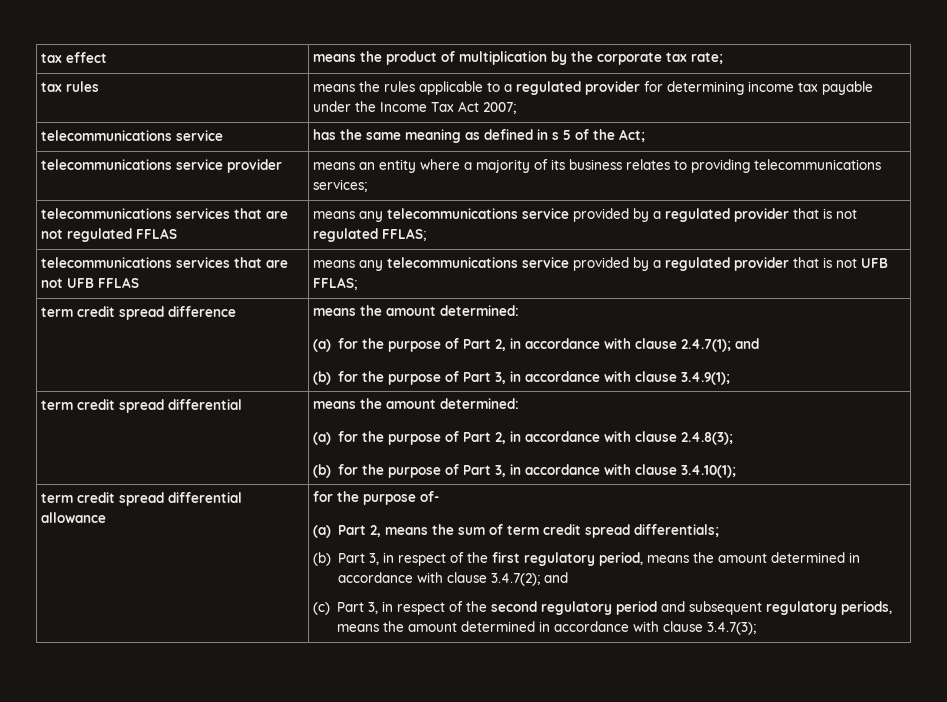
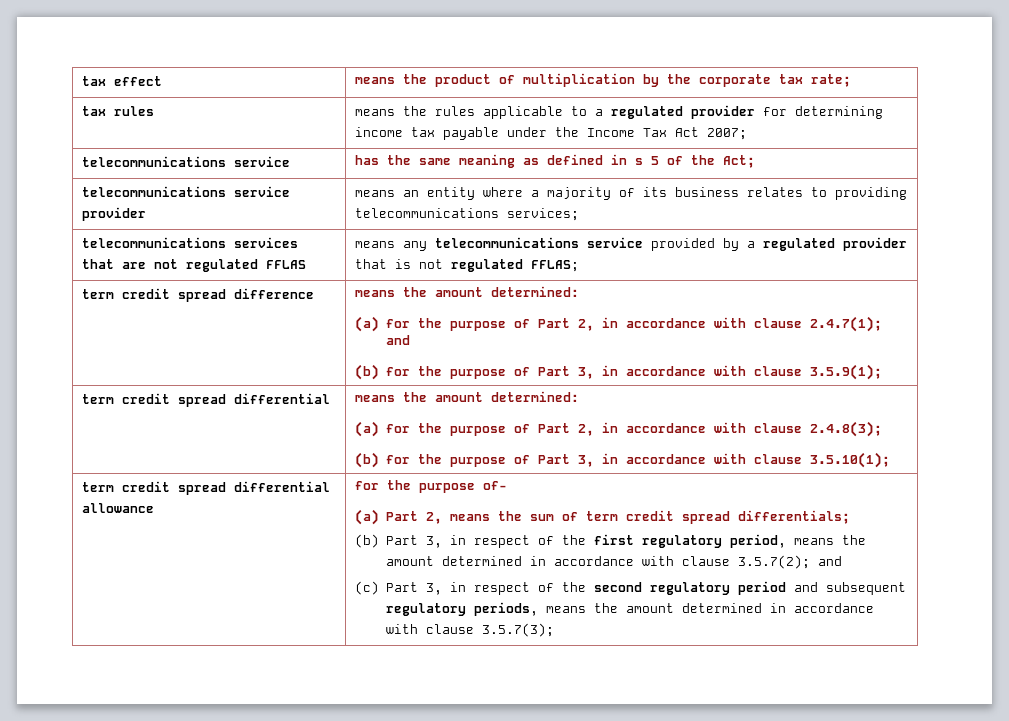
[41,257,289,268] [41,277,140,288] [313,257,889,271] [313,277,358,290] // telecommunications services that are not UFB FFLAS | means any telecommunications service provided by a regulated provider that is not UFB FFLAS; -> (580, 266) none
[681,372,731,385] 3.4.9(1); -> [809,364,882,380] 3.5.9(1);
[681,465,737,478] 3.4.10(1); -> [809,452,890,468] 3.5.10(1);
[491,573,541,586] 3.4.7(2); -> [737,555,810,569] 3.5.7(2);
[707,622,757,635] 3.4.7(3); -> [481,623,554,637] 3.5.7(3);

